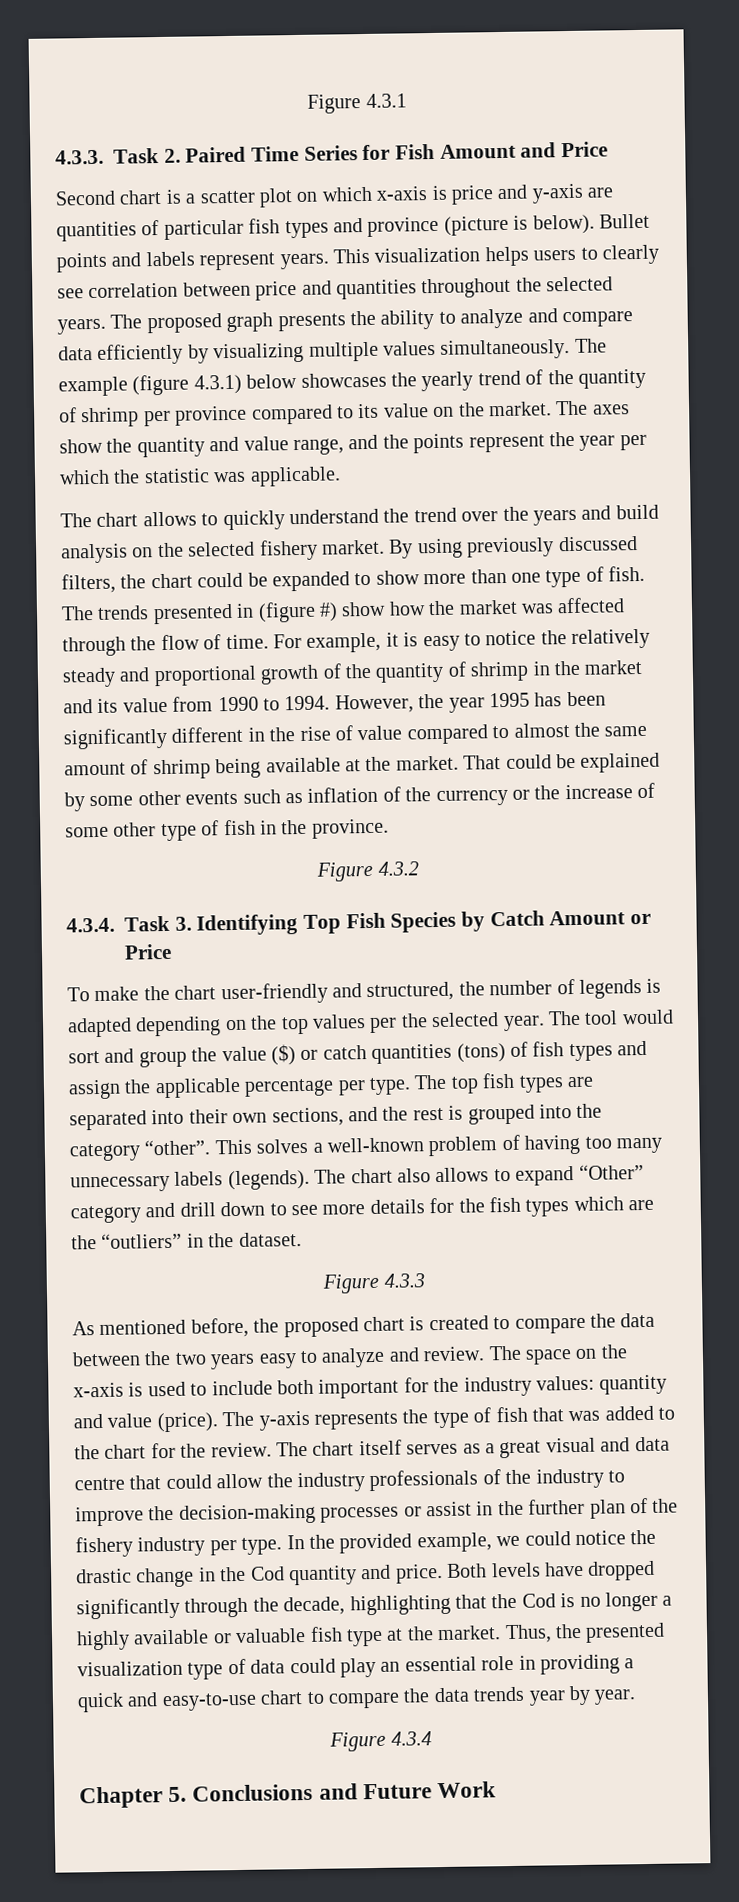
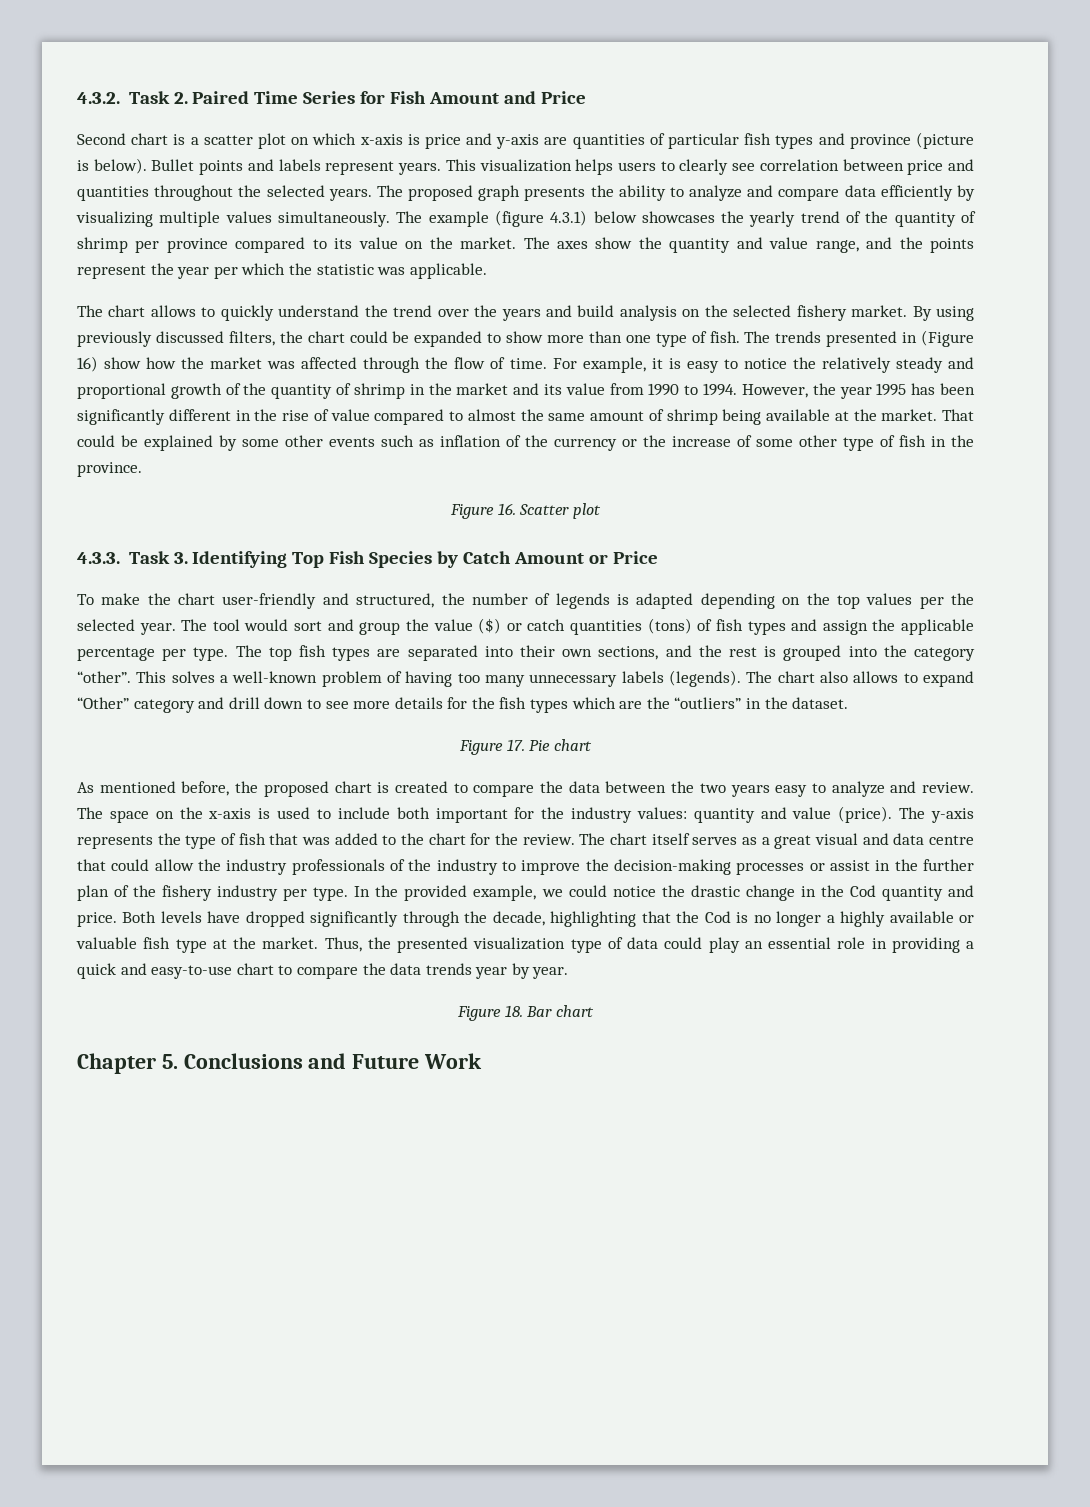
[307,93,407,114] [55,149,104,165] Figure 4.3.1 // 4.3.3. -> [77,92,120,104] 4.3.2.
[257,601,338,623] (figure #) -> [920,330,974,347] [77,356,98,372] (Figure 16)
[377,861,419,876] [66,917,115,933] 4.3.2 // 4.3.4. -> [497,503,601,519] [77,552,120,564] 16. Scatter plot // 4.3.3.
[383,1273,425,1288] 4.3.3 -> [506,739,592,751] 17. Pie chart
[390,1731,432,1746] 4.3.4 -> [504,1005,594,1017] 18. Bar chart

